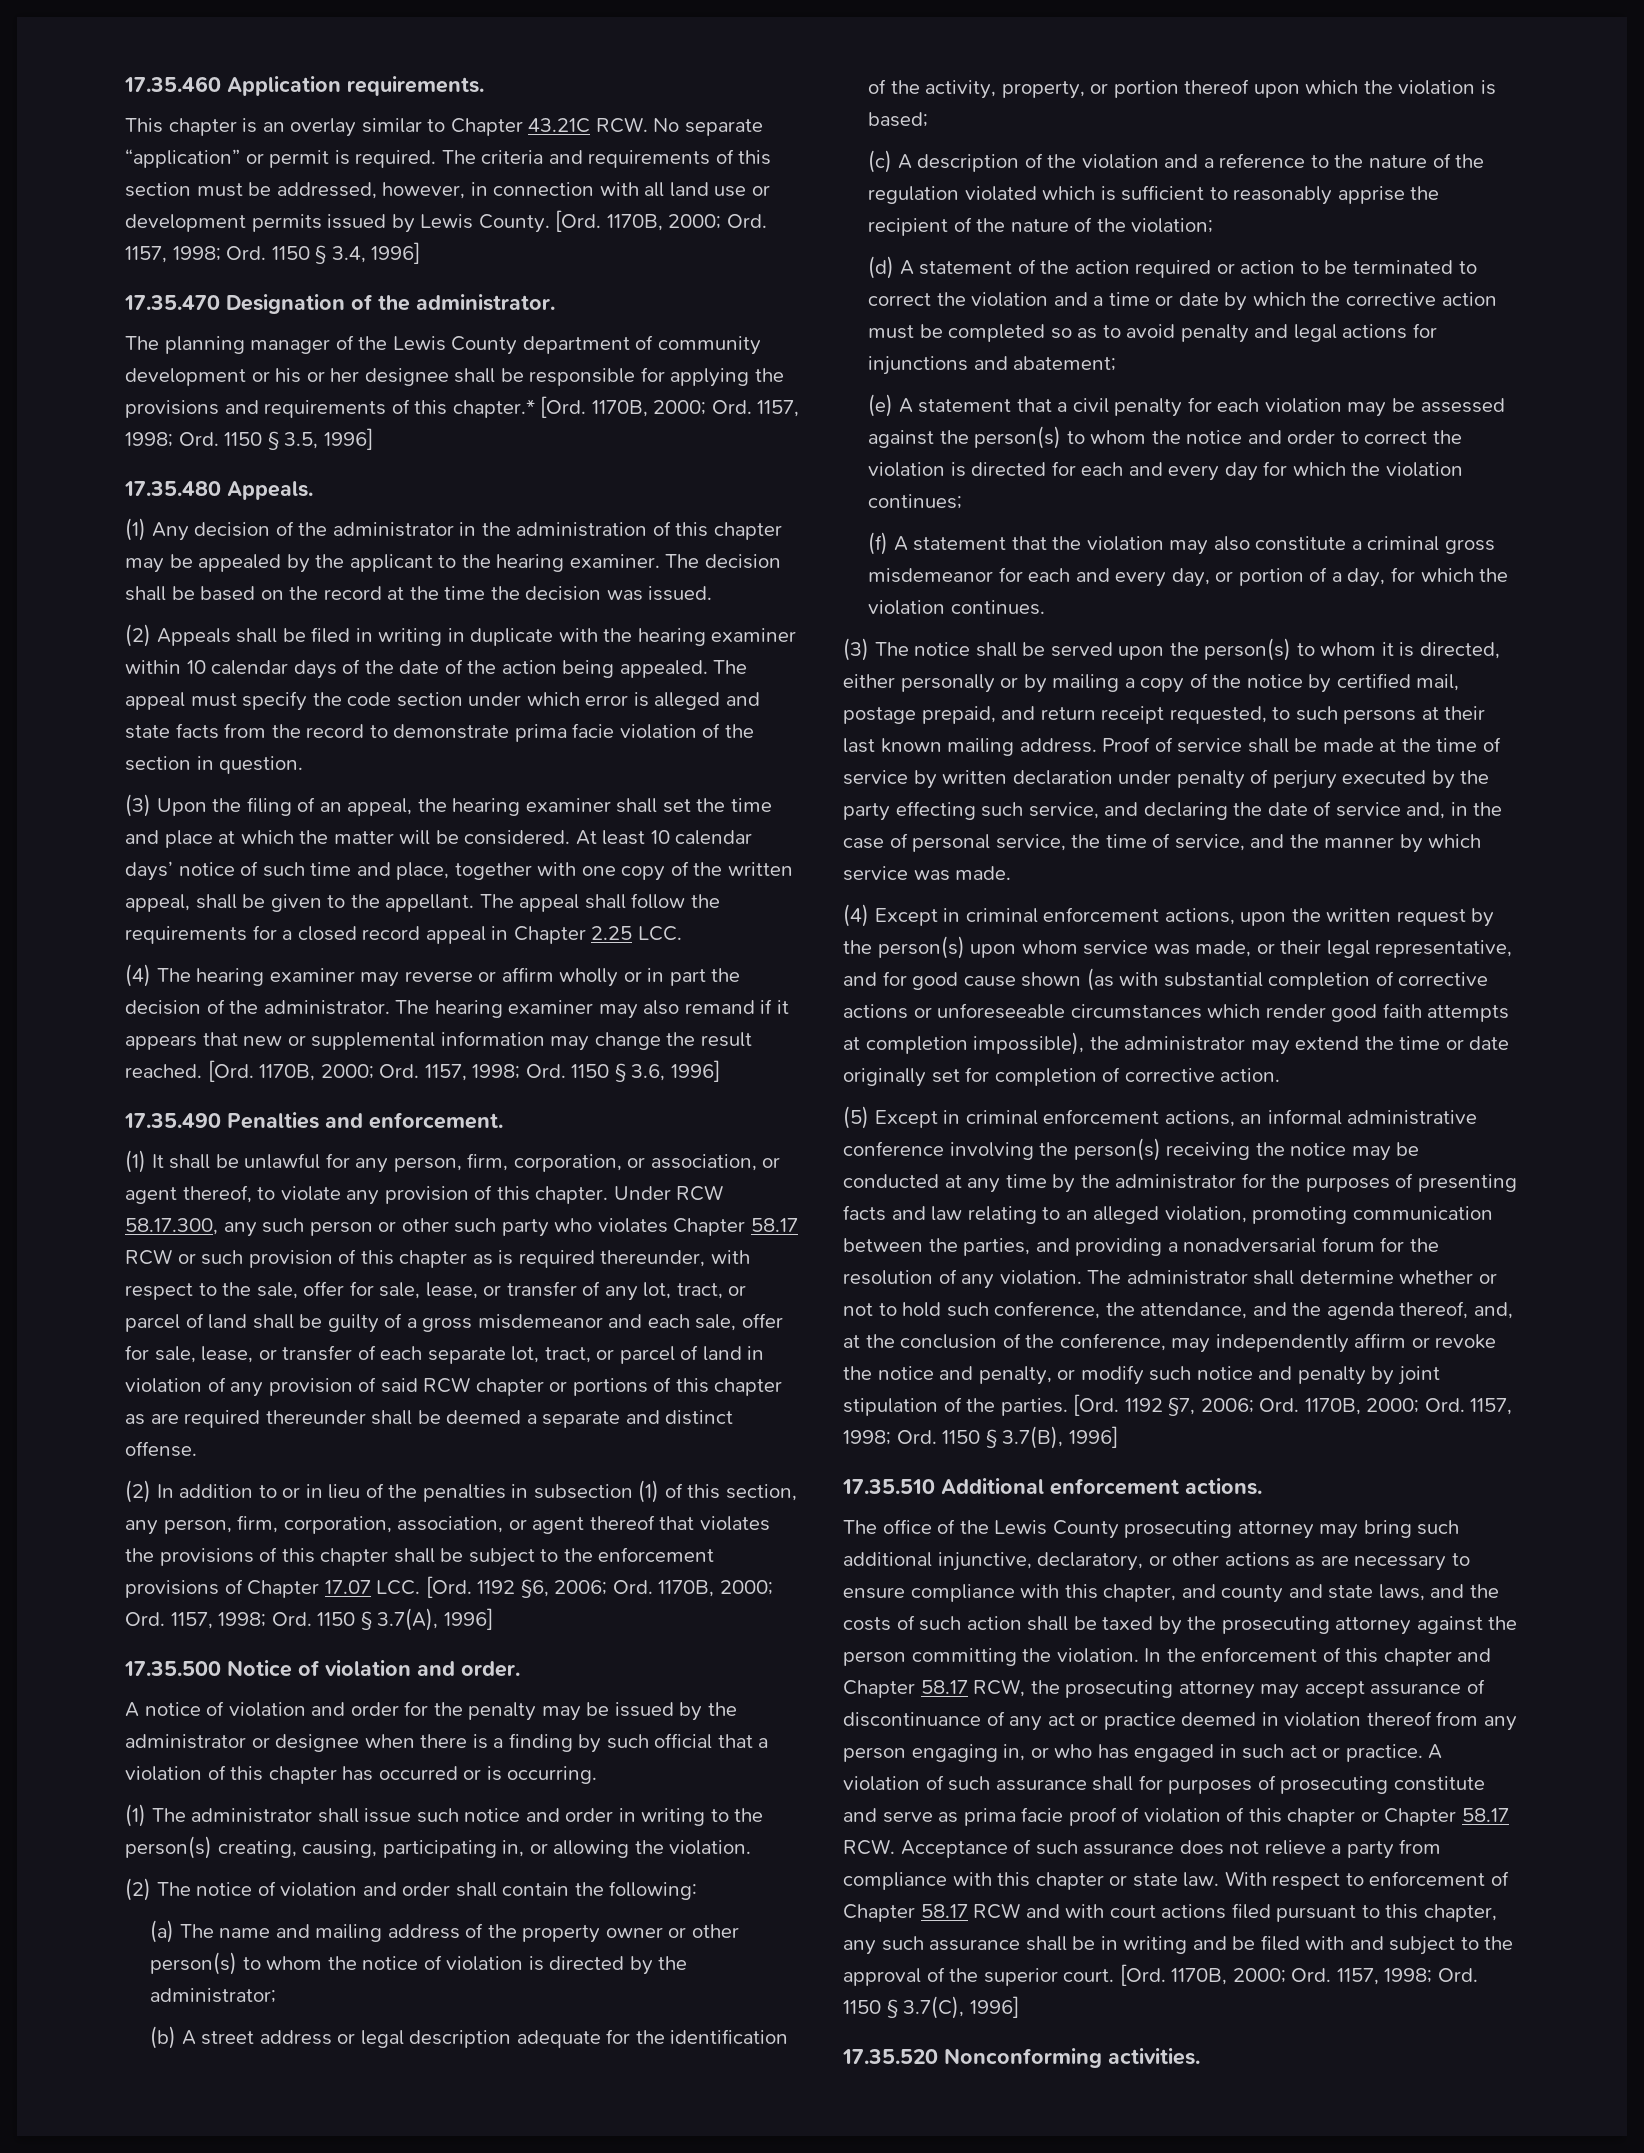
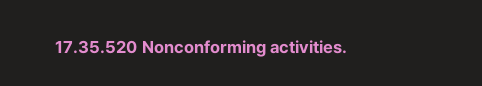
[124,76,484,96] [125,117,763,137] [125,149,772,168] [125,182,770,199] [125,210,767,233] [125,242,421,264] [124,294,555,314] [125,335,761,355] [125,367,784,387] [125,396,800,418] [125,428,373,450] [124,481,313,500] [125,518,782,541] [125,554,781,573] [125,586,713,601] [125,624,797,647] [125,659,748,679] [125,691,760,711] [125,723,754,742] [125,756,304,774] [125,794,772,817] [125,830,753,848] [125,861,793,881] [125,893,720,912] [125,925,682,944] [125,964,741,987] [125,999,789,1019] [125,1031,752,1051] [125,1060,720,1082] [124,1112,503,1129] [125,1150,781,1173] [125,1185,724,1205] [125,1218,798,1237] [125,1249,750,1268] [125,1281,747,1301] [125,1313,783,1333] [125,1345,765,1364] [125,1377,783,1397] [125,1410,734,1428] [125,1441,197,1457] [125,1480,798,1503] [125,1515,770,1535] [125,1547,715,1567] [125,1576,773,1598] [125,1608,493,1631] [124,1660,520,1677] [125,1701,737,1721] [125,1733,769,1753] [125,1765,598,1784] [125,1804,764,1827] [125,1836,752,1859] [125,1878,698,1901] [150,1920,740,1943] [150,1952,688,1975] [150,1988,277,2003] [150,2026,789,2049] [868,79,1497,99] [868,112,929,127] [868,150,1485,173] [868,185,1440,205] [868,217,1214,236] [868,256,1477,279] [868,292,1497,311] [868,323,1438,343] [868,356,1117,375] [868,394,1505,417] [868,426,1463,449] [868,461,1464,481] [868,494,963,509] [868,532,1496,555] [868,567,1509,587] [868,600,1045,615] [843,638,1500,661] [843,673,1460,693] [843,706,1486,724] [843,737,1501,756] [843,769,1490,789] [843,801,1503,821] [843,833,1482,853] [843,866,1012,881] [843,904,1495,927] [843,936,1513,959] [843,968,1489,991] [843,1003,1510,1022] [843,1032,1510,1055] [843,1067,1281,1087] [843,1106,1478,1129] [843,1138,1420,1161] [843,1173,1517,1193] [843,1205,1493,1224] [843,1237,1439,1256] [843,1269,1497,1289] [843,1301,1513,1320] [843,1333,1497,1353] [843,1365,1440,1385] [843,1394,1513,1416] [843,1426,1118,1449] [842,1478,1262,1495] [843,1519,1460,1539] [843,1552,1470,1571] [843,1584,1499,1603] [843,1615,1518,1635] [843,1647,1492,1666] [843,1679,1485,1699] [843,1711,1517,1731] [843,1744,1443,1762] [843,1775,1485,1794] [843,1807,1509,1826] [843,1839,1442,1859] [843,1871,1509,1890] [843,1903,1497,1922] [843,1935,1514,1955] [843,1964,1478,1986] [843,1996,1019,2019] 17.35.460 Application requirements. // This chapter is an overlay similar to Chapter 43.21C RCW. No separate “application” or permit is required. The criteria and requirements of this section must be addressed, however, in connection with all land use or development permits issued by Lewis County. [Ord. 1170B, 2000; Ord. 1157, 1998; Ord. 1150 § 3.4, 1996] // 17.35.470 Designation of the administrator. // The planning manager of the Lewis County department of community development or his or her designee shall be responsible for applying the provisions and requirements of this chapter.* [Ord. 1170B, 2000; Ord. 1157, 1998; Ord. 1150 § 3.5, 1996] // 17.35.480 Appeals. // (1) Any decision of the administrator in the administration of this chapter may be appealed by the applicant to the hearing examiner. The decision shall be based on the record at the time the decision was issued. // (2) Appeals shall be filed in writing in duplicate with the hearing examiner within 10 calendar days of the date of the action being appealed. The appeal must specify the code section under which error is alleged and state facts from the record to demonstrate prima facie violation of the section in question. // (3) Upon the filing of an appeal, the hearing examiner shall set the time and place at which the matter will be considered. At least 10 calendar days’ notice of such time and place, together with one copy of the written appeal, shall be given to the appellant. The appeal shall follow the requirements for a closed record appeal in Chapter 2.25 LCC. // (4) The hearing examiner may reverse or affirm wholly or in part the decision of the administrator. The hearing examiner may also remand if it appears that new or supplemental information may change the result reached. [Ord. 1170B, 2000; Ord. 1157, 1998; Ord. 1150 § 3.6, 1996] // 17.35.490 Penalties and enforcement. // (1) It shall be unlawful for any person, firm, corporation, or association, or agent thereof, to violate any provision of this chapter. Under RCW 58.17.300, any such person or other such party who violates Chapter 58.17 RCW or such provision of this chapter as is required thereunder, with respect to the sale, offer for sale, lease, or transfer of any lot, tract, or parcel of land shall be guilty of a gross misdemeanor and each sale, offer for sale, lease, or transfer of each separate lot, tract, or parcel of land in violation of any provision of said RCW chapter or portions of this chapter as are required thereunder shall be deemed a separate and distinct offense. // (2) In addition to or in lieu of the penalties in subsection (1) of this section, any person, firm, corporation, association, or agent thereof that violates the provisions of this chapter shall be subject to the enforcement provisions of Chapter 17.07 LCC. [Ord. 1192 §6, 2006; Ord. 1170B, 2000; Ord. 1157, 1998; Ord. 1150 § 3.7(A), 1996] // 17.35.500 Notice of violation and order. // A notice of violation and order for the penalty may be issued by the administrator or designee when there is a finding by such official that a violation of this chapter has occurred or is occurring. // (1) The administrator shall issue such notice and order in writing to the person(s) creating, causing, participating in, or allowing the violation. // (2) The notice of violation and order shall contain the following: // (a) The name and mailing address of the property owner or other person(s) to whom the notice of violation is directed by the administrator; // (b) A street address or legal description adequate for the identification of the activity, property, or portion thereof upon which the violation is based; // (c) A description of the violation and a reference to the nature of the regulation violated which is sufficient to reasonably apprise the recipient of the nature of the violation; // (d) A statement of the action required or action to be terminated to correct the violation and a time or date by which the corrective action must be completed so as to avoid penalty and legal actions for injunctions and abatement; // (e) A statement that a civil penalty for each violation may be assessed against the person(s) to whom the notice and order to correct the violation is directed for each and every day for which the violation continues; // (f) A statement that the violation may also constitute a criminal gross misdemeanor for each and every day, or portion of a day, for which the violation continues. // (3) The notice shall be served upon the person(s) to whom it is directed, either personally or by mailing a copy of the notice by certified mail, postage prepaid, and return receipt requested, to such persons at their last known mailing address. Proof of service shall be made at the time of service by written declaration under penalty of perjury executed by the party effecting such service, and declaring the date of service and, in the case of personal service, the time of service, and the manner by which service was made. // (4) Except in criminal enforcement actions, upon the written request by the person(s) upon whom service was made, or their legal representative, and for good cause shown (as with substantial completion of corrective actions or unforeseeable circumstances which render good faith attempts at completion impossible), the administrator may extend the time or date originally set for completion of corrective action. // (5) Except in criminal enforcement actions, an informal administrative conference involving the person(s) receiving the notice may be conducted at any time by the administrator for the purposes of presenting facts and law relating to an alleged violation, promoting communication between the parties, and providing a nonadversarial forum for the resolution of any violation. The administrator shall determine whether or not to hold such conference, the attendance, and the agenda thereof, and, at the conclusion of the conference, may independently affirm or revoke the notice and penalty, or modify such notice and penalty by joint stipulation of the parties. [Ord. 1192 §7, 2006; Ord. 1170B, 2000; Ord. 1157, 1998; Ord. 1150 § 3.7(B), 1996] // 17.35.510 Additional enforcement actions. // The office of the Lewis County prosecuting attorney may bring such additional injunctive, declaratory, or other actions as are necessary to ensure compliance with this chapter, and county and state laws, and the costs of such action shall be taxed by the prosecuting attorney against the person committing the violation. In the enforcement of this chapter and Chapter 58.17 RCW, the prosecuting attorney may accept assurance of discontinuance of any act or practice deemed in violation thereof from any person engaging in, or who has engaged in such act or practice. A violation of such assurance shall for purposes of prosecuting constitute and serve as prima facie proof of violation of this chapter or Chapter 58.17 RCW. Acceptance of such assurance does not relieve a party from compliance with this chapter or state law. With respect to enforcement of Chapter 58.17 RCW and with court actions filed pursuant to this chapter, any such assurance shall be in writing and be filed with and subject to the approval of the superior court. [Ord. 1170B, 2000; Ord. 1157, 1998; Ord. 1150 § 3.7(C), 1996] // -> (55, 47) none

